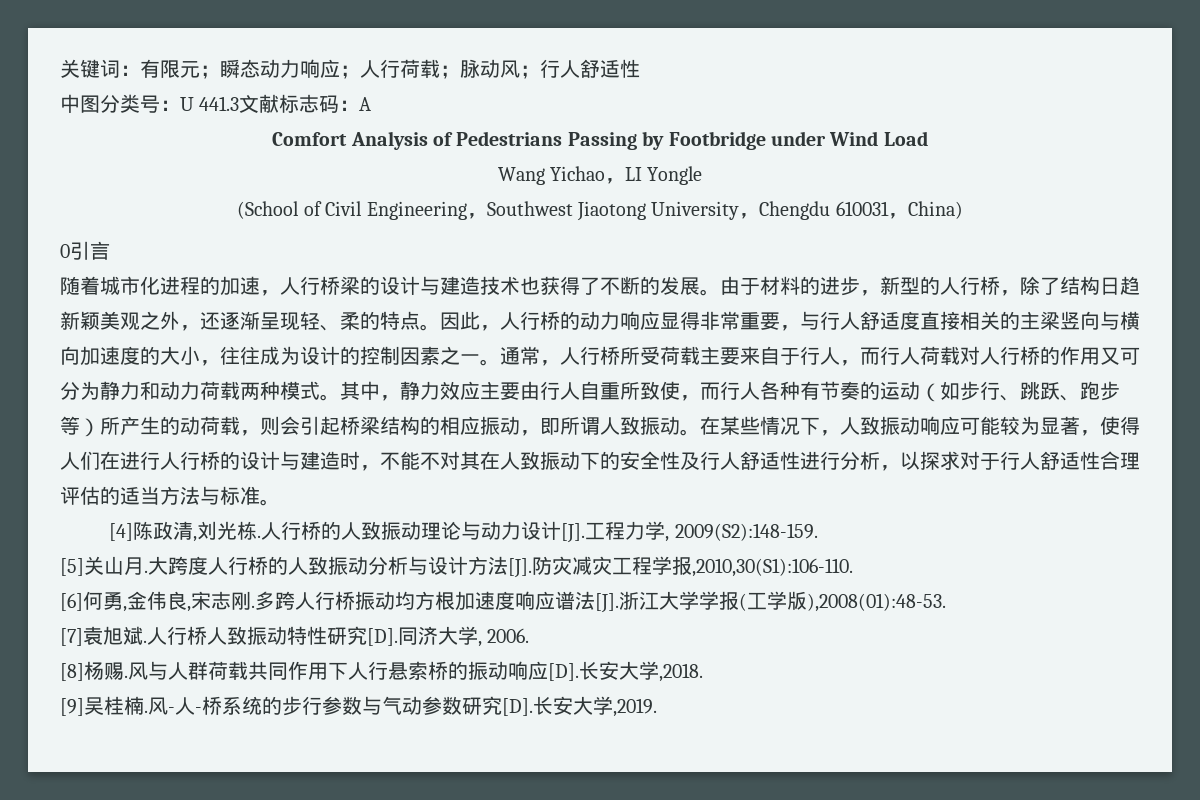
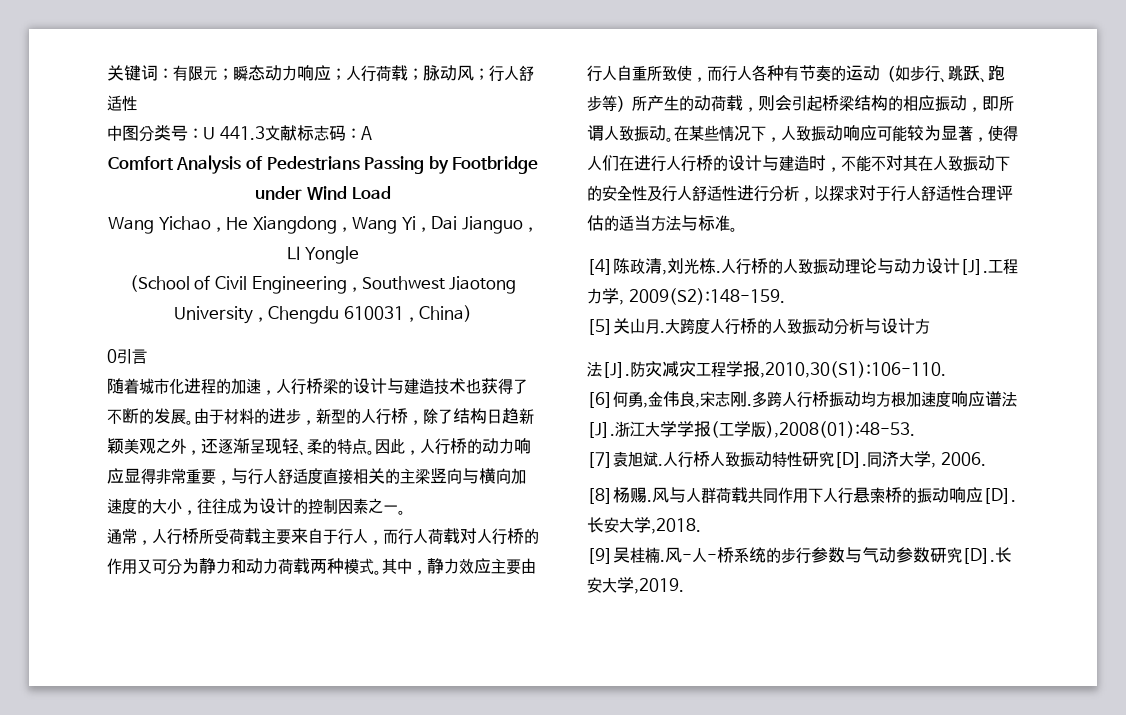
(625, 181) none -> [225,216,538,234] He Xiangdong，Wang Yi，Dai Jianguo，
(500, 362) none -> (406, 512) //
(488, 565) none -> (930, 326) //

